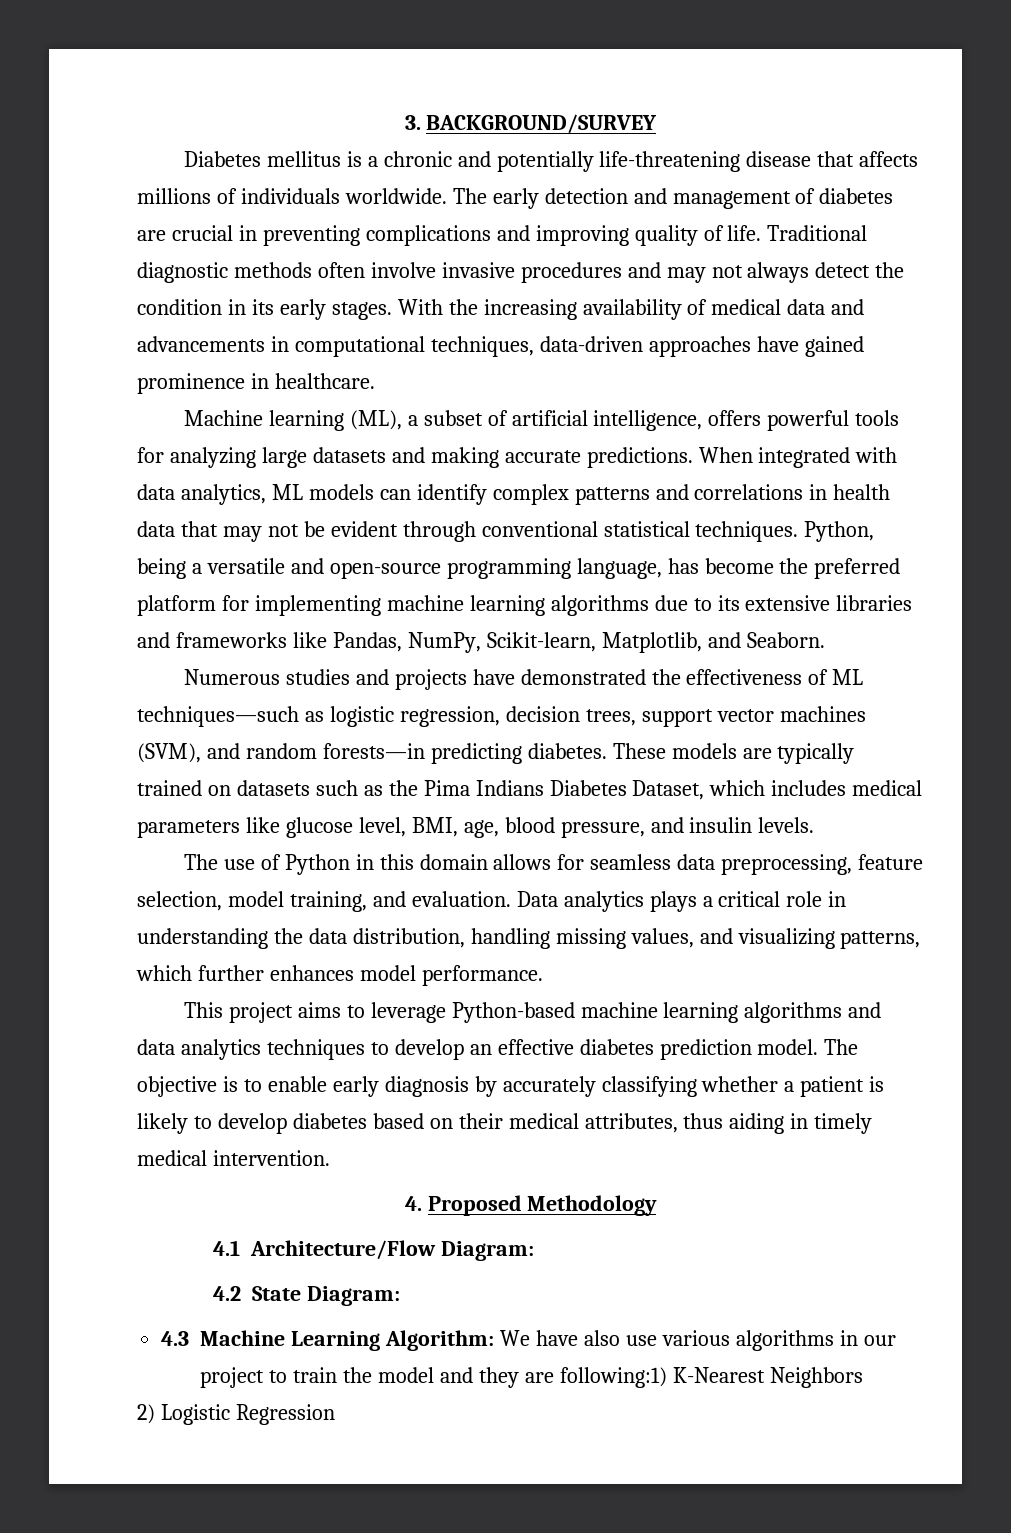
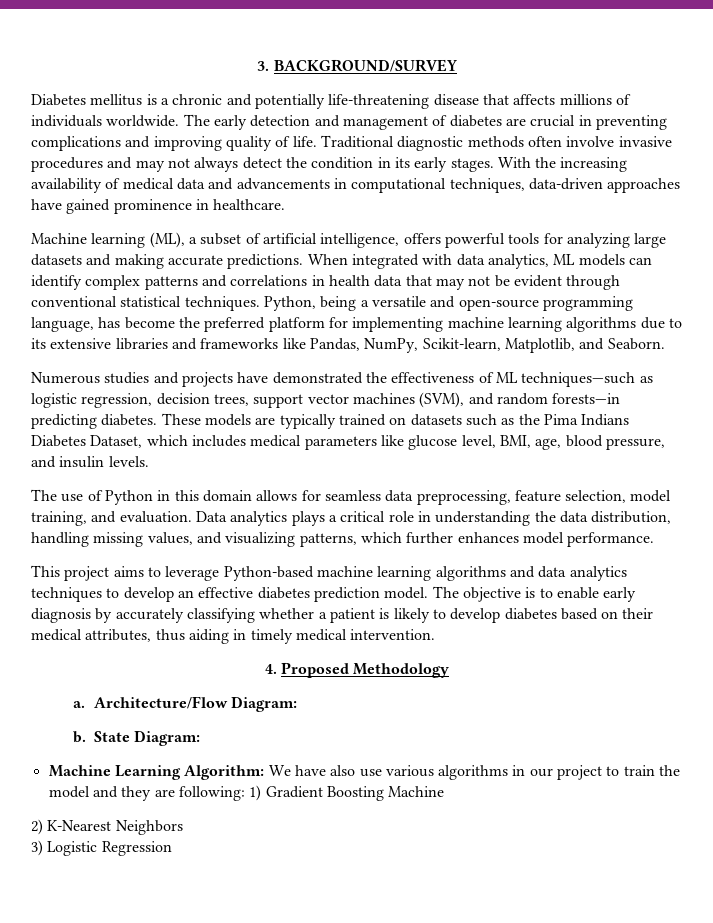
[212,1240,240,1256] 4.1 -> [72,701,85,708] a.
[212,1286,241,1301] 4.2 -> [72,731,86,743] b.
[161,1331,190,1346] 4.3 -> (201, 738) none
[559,1367,667,1388] following:1) -> [178,785,445,801] [31,819,43,835] following: 1) Gradient Boosting Machine // 2)
[137,1404,155,1424] 2) -> [31,840,43,856] 3)

